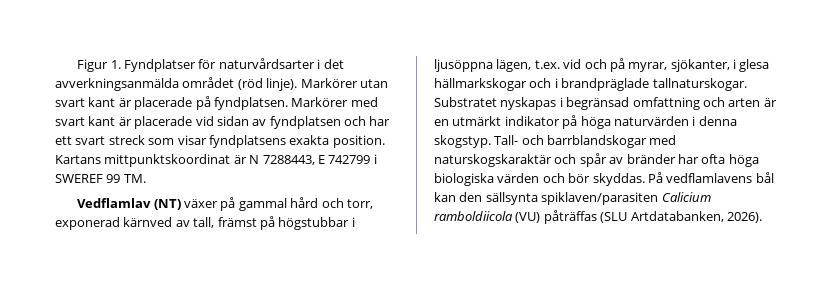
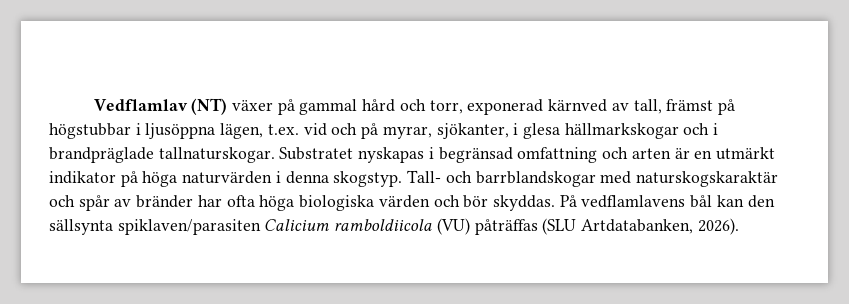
[77,58,344,72] [55,77,388,91] [55,96,378,110] [55,116,391,129] [55,135,385,148] [55,154,377,167] [55,174,146,183] Figur 1. Fyndplatser för naturvårdsarter i det avverkningsanmälda området (röd linje). Markörer utan svart kant är placerade på fyndplatsen. Markörer med svart kant är placerade vid sidan av fyndplatsen och har ett svart streck som visar fyndplatsens exakta position. Kartans mittpunktskoordinat är N 7288443, E 742799 i SWEREF 99 TM. // -> (93, 105) none

